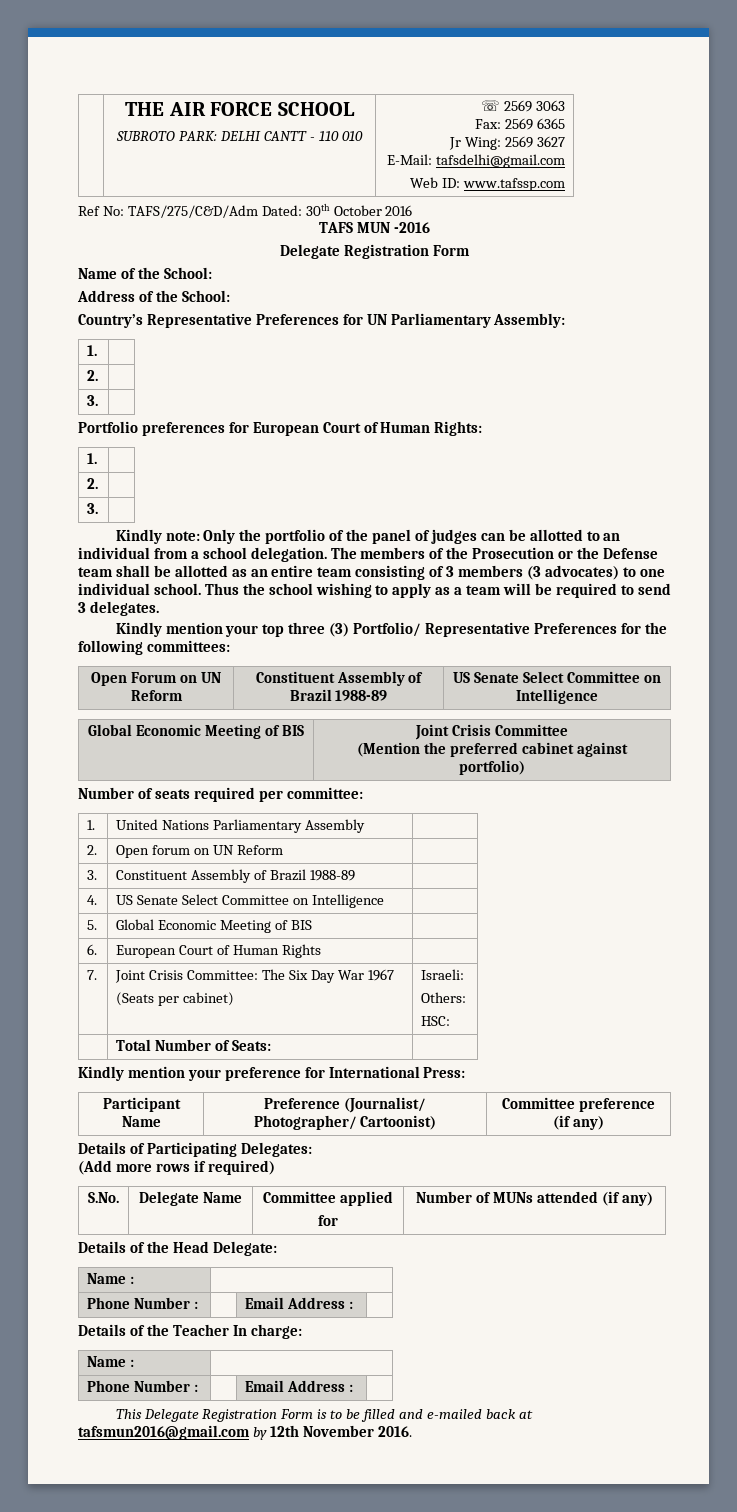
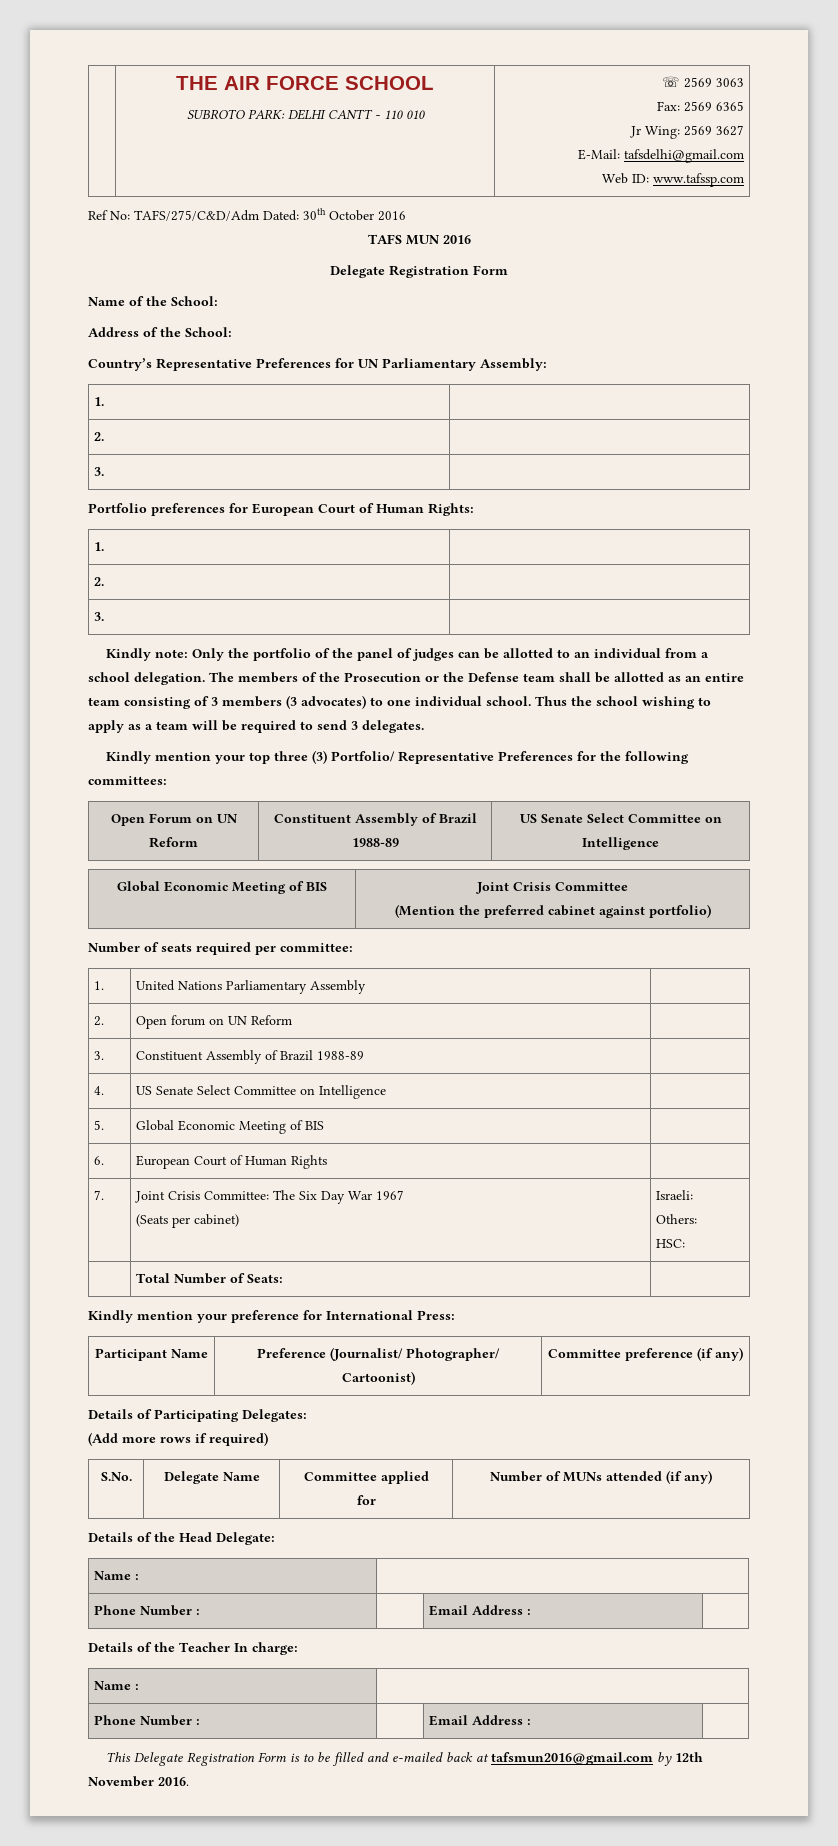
[393,222,430,233] -2016 -> [442,235,471,244] 2016

